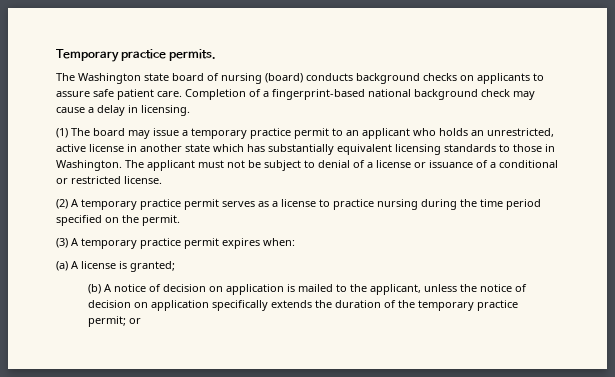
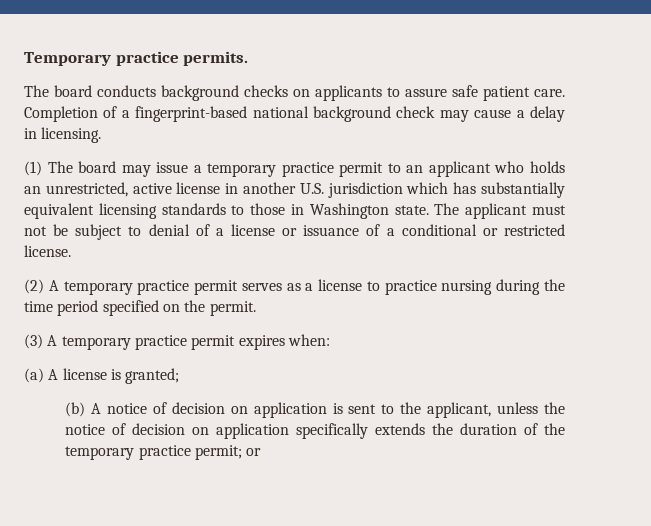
[78,73,303,84] Washington state board of nursing (board) -> [54,85,92,97] board
[185,144,210,152] state -> [299,182,403,198] U.S. jurisdiction
[56,160,122,171] Washington. -> [309,203,429,219] Washington state.
[298,284,334,292] mailed -> [348,404,377,414] sent

